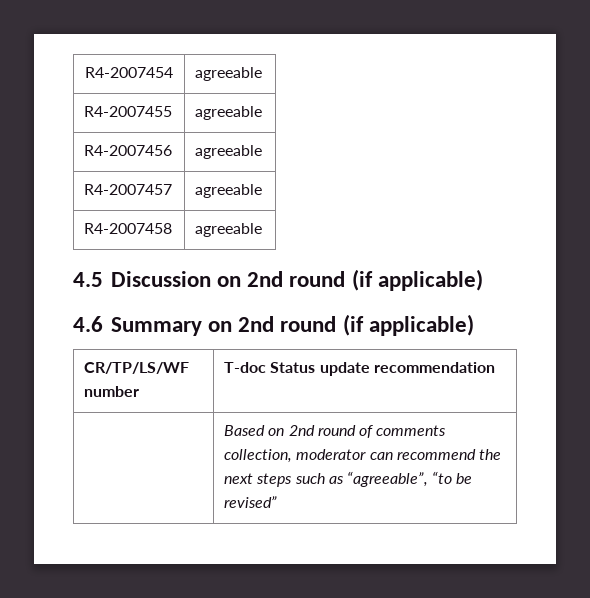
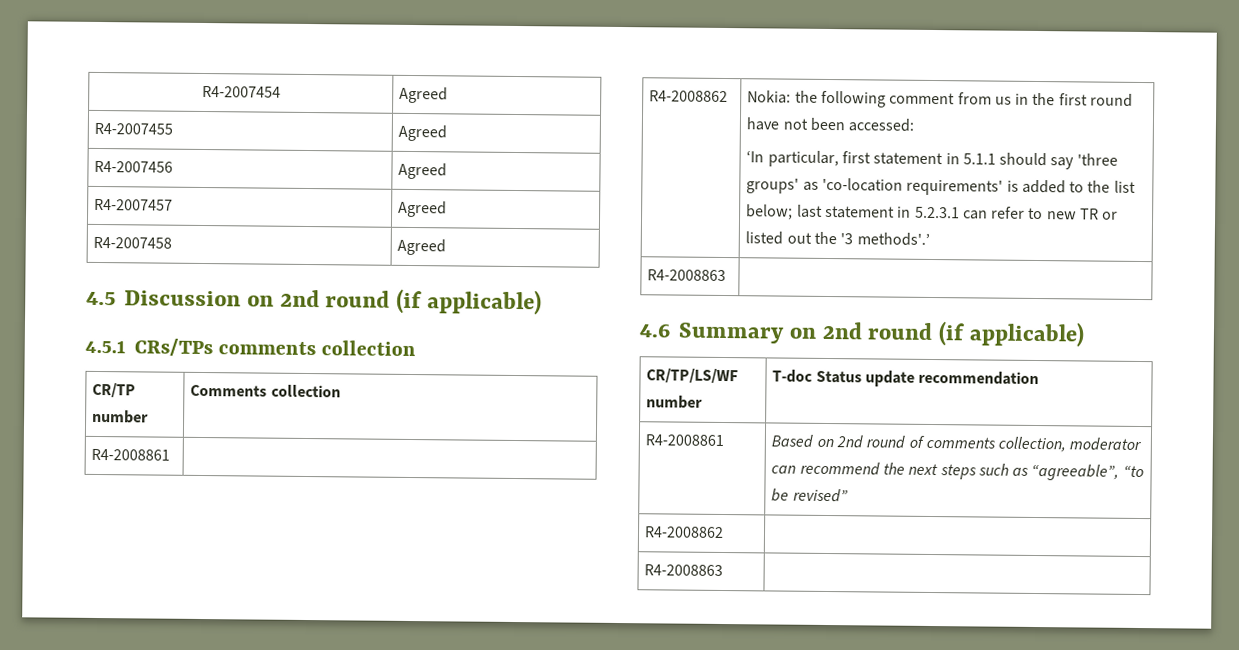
[195,67,263,81] agreeable -> [399,86,449,104] Agreed
[195,106,263,120] agreeable -> [398,124,448,142] Agreed
[195,145,263,159] agreeable -> [398,162,448,180] Agreed
[195,184,263,198] agreeable -> [398,200,448,218] Agreed
[195,223,263,237] agreeable -> [397,238,447,256] Agreed
(483, 280) none -> [85,338,416,357] [92,382,137,398] [92,409,150,424] [190,384,341,398] [91,448,171,461] [649,90,729,103] [747,90,1134,108] [746,117,915,132] [746,150,1118,170] [746,177,1136,196] [746,204,1119,220] [745,231,930,246] [647,269,727,282] // 4.5.1 CRs/TPs comments collection // CR/TP number | Comments collection // R4-2008861 | // R4-2008862 | Nokia: the following comment from us in the first round have not been accessed: // ‘In particular, first statement in 5.1.1 should say 'three groups' as 'co-location requirements' is added to the list below; last statement in 5.2.3.1 can refer to new TR or listed out the '3 methods'.’ // R4-2008863 |
(495, 367) none -> [645,434,725,447] R4-2008861
(278, 502) none -> [644,526,725,539] [644,564,724,577] // R4-2008862 | // R4-2008863 |

